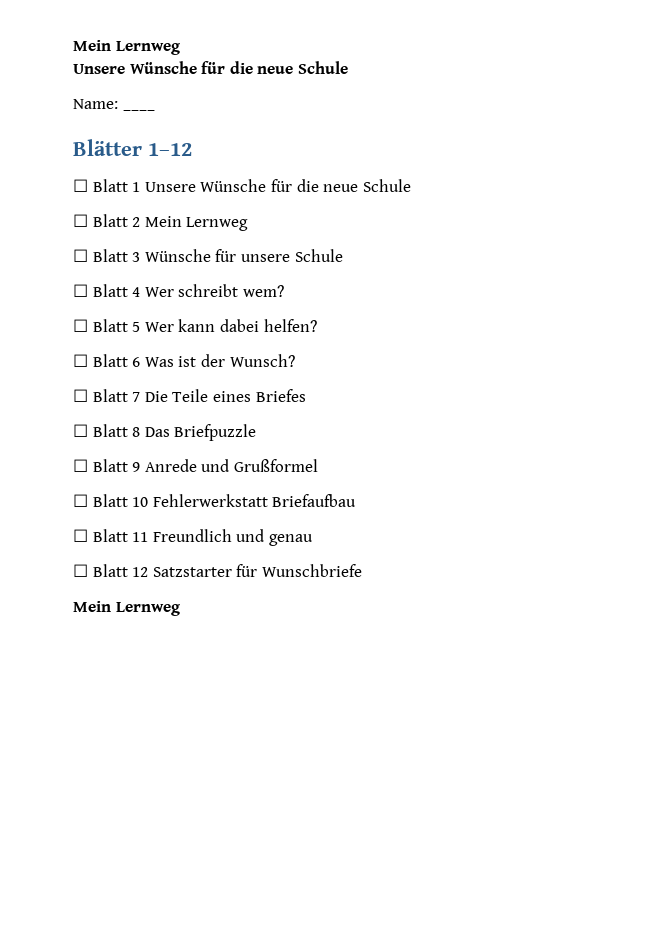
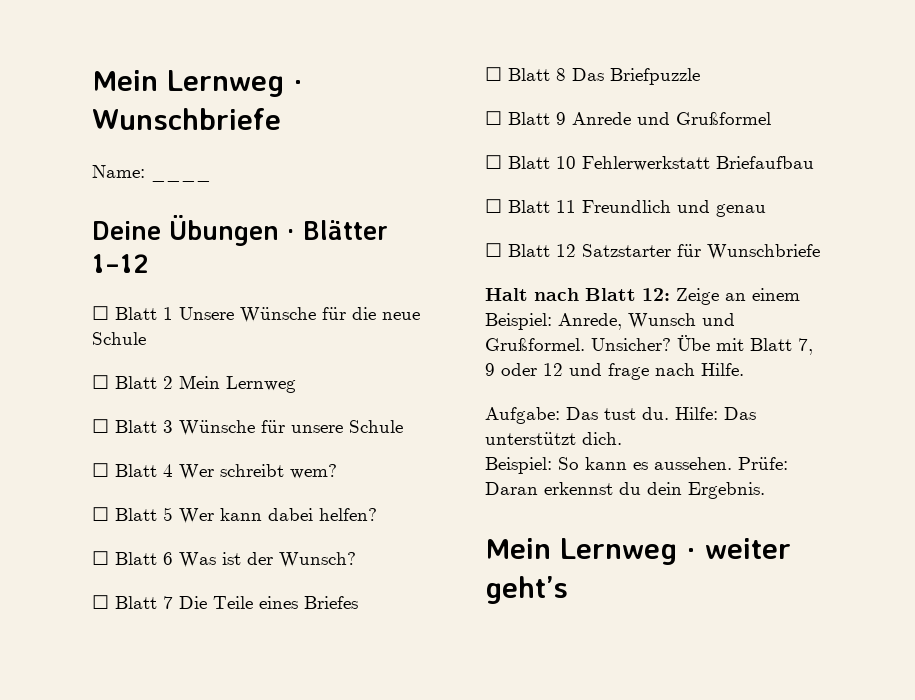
[73,40,180,55] [73,61,348,74] Mein Lernweg // Unsere Wünsche für die neue Schule -> [92,70,303,97] [92,108,281,130] Mein Lernweg · Wunschbriefe
(155, 110) none -> [92,215,295,246] Deine Übungen ·
[73,601,180,616] // Mein Lernweg -> [485,288,800,305] [485,313,735,330] [485,335,813,355] [485,363,744,380] [485,407,756,424] [485,432,622,445] [485,457,788,474] [485,482,765,499] [485,538,791,565] [485,576,568,604] // Halt nach Blatt 12: Zeige an einem Beispiel: Anrede, Wunsch und Grußformel. Unsicher? Übe mit Blatt 7, 9 oder 12 und frage nach Hilfe. // Aufgabe: Das tust du. Hilfe: Das unterstützt dich. // Beispiel: So kann es aussehen. Prüfe: Daran erkennst du dein Ergebnis. // Mein Lernweg · weiter geht’s

